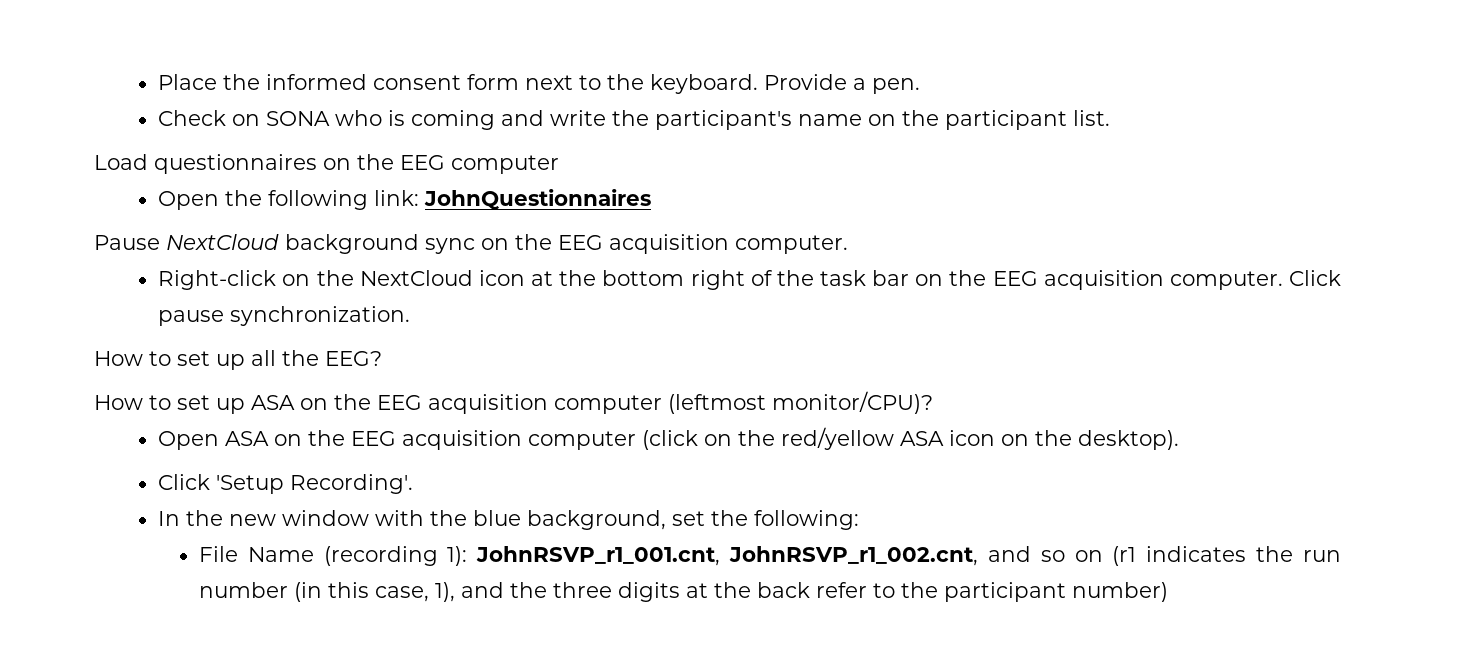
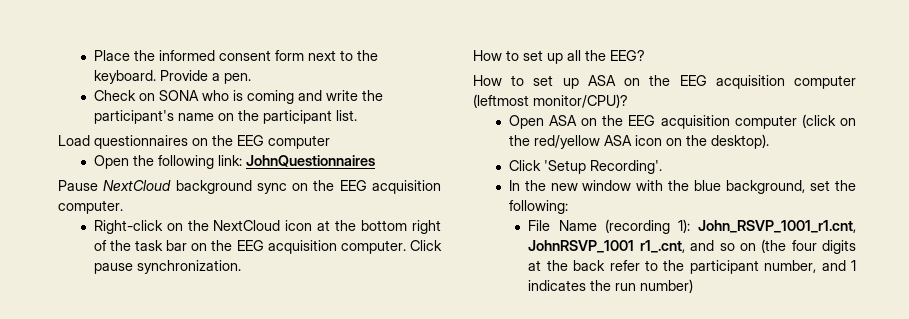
[476,546,1341,566] [198,582,612,602] JohnRSVP_r1_001.cnt, JohnRSVP_r1_002.cnt, and so on (r1 indicates the run number (in this case, 1), and the three -> [698,220,856,233] [528,239,817,253] John_RSVP_1001_r1.cnt, JohnRSVP_1001 r1_.cnt, and so on (the four
(1066, 592) none -> [764,260,856,273] [528,280,637,291] number, and 1 indicates the run

